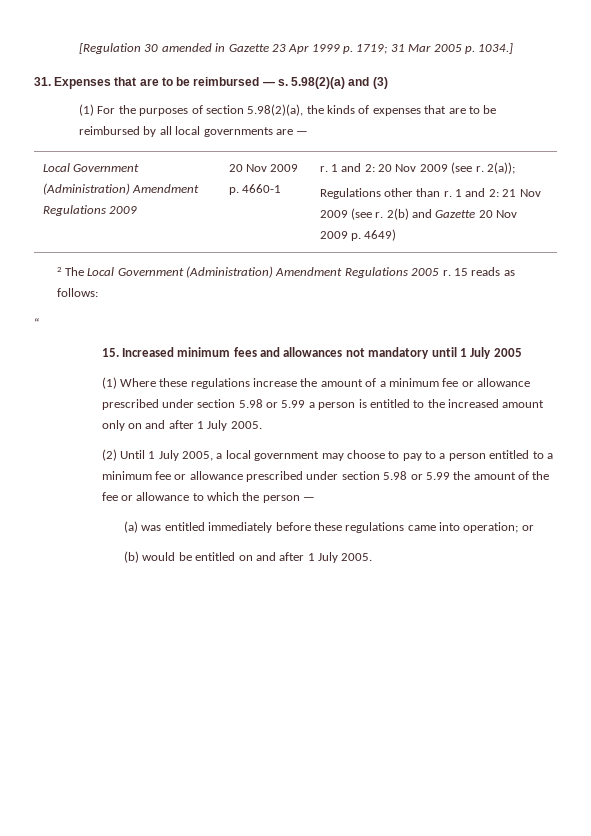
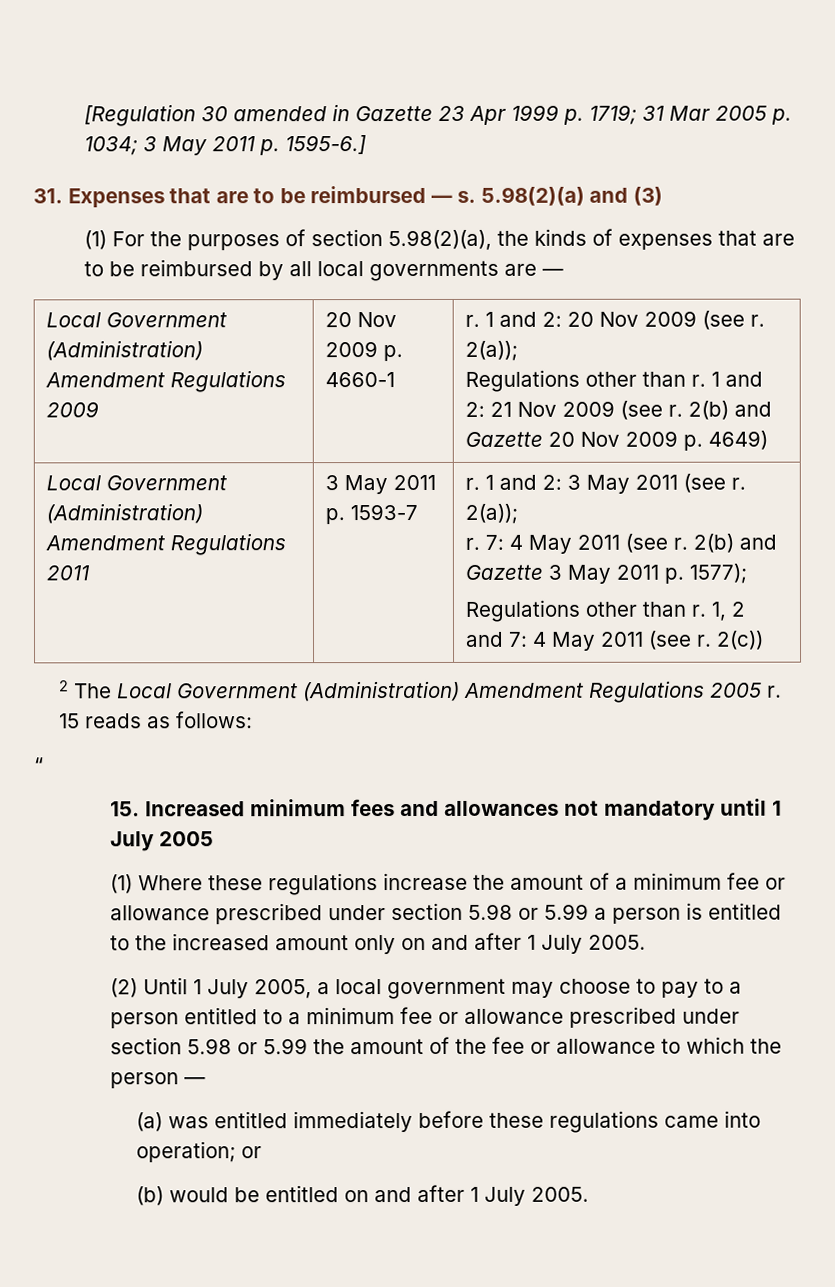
[478,43,514,54] 1034.] -> [83,135,366,156] 1034; 3 May 2011 p. 1595-6.]
(397, 235) none -> [46,475,228,491] [46,503,204,524] [45,533,287,556] [46,565,91,581] [325,474,437,495] [325,503,419,525] [465,473,747,494] [465,503,519,524] [465,533,778,554] [465,563,748,584] [465,599,746,622] [465,630,765,651] // Local Government (Administration) Amendment Regulations 2011 | 3 May 2011 p. 1593-7 | r. 1 and 2: 3 May 2011 (see r. 2(a)); // r. 7: 4 May 2011 (see r. 2(b) and Gazette 3 May 2011 p. 1577); // Regulations other than r. 1, 2 and 7: 4 May 2011 (see r. 2(c))

